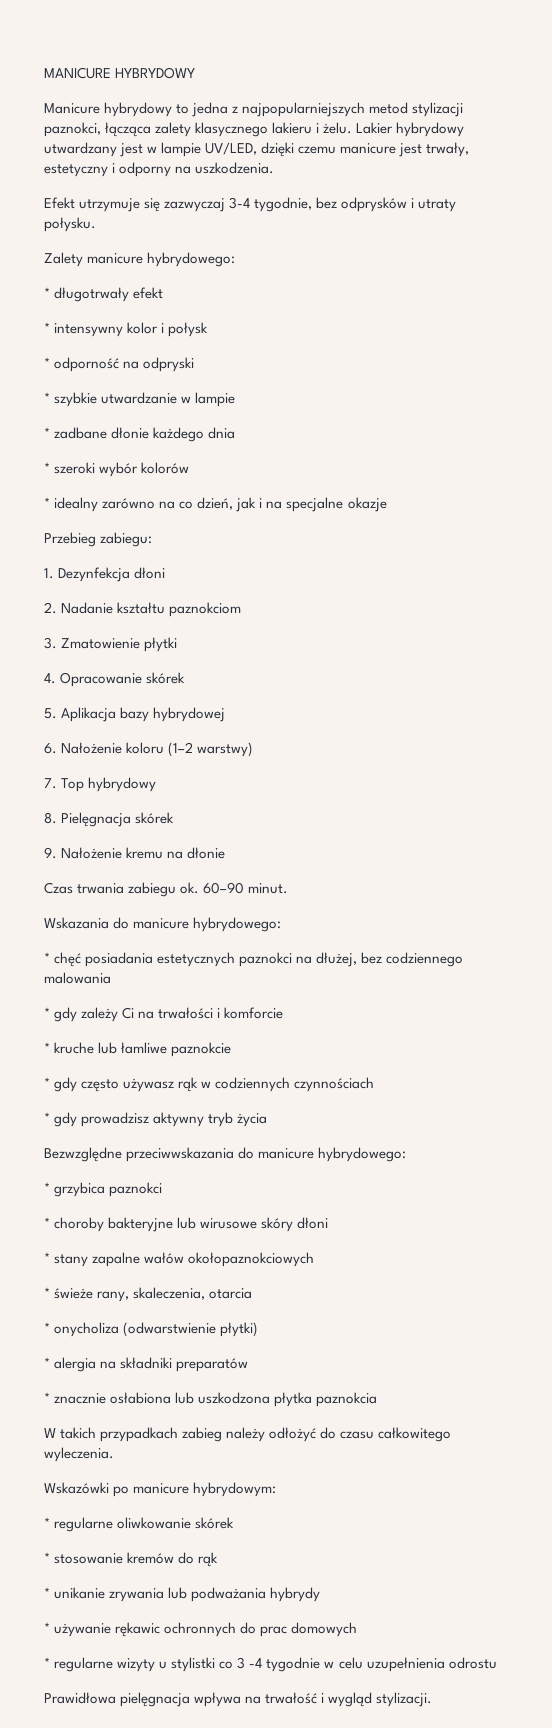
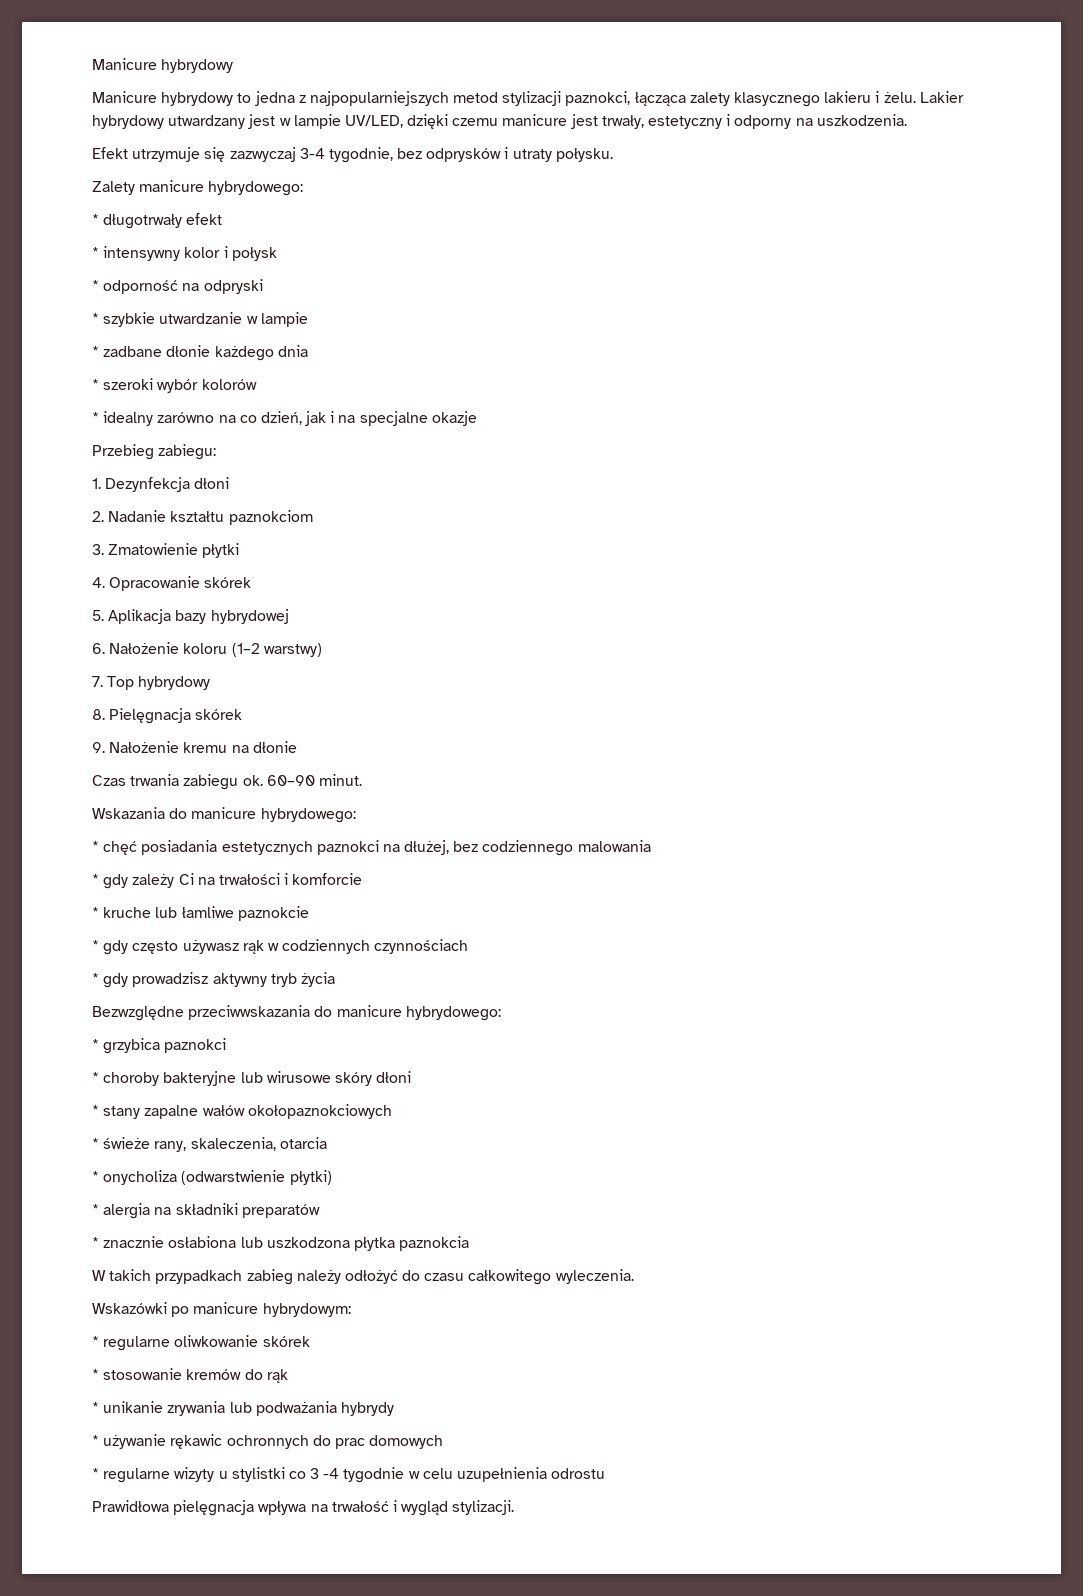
[44,67,196,79] MANICURE HYBRYDOWY -> [92,58,234,73] Manicure hybrydowy

